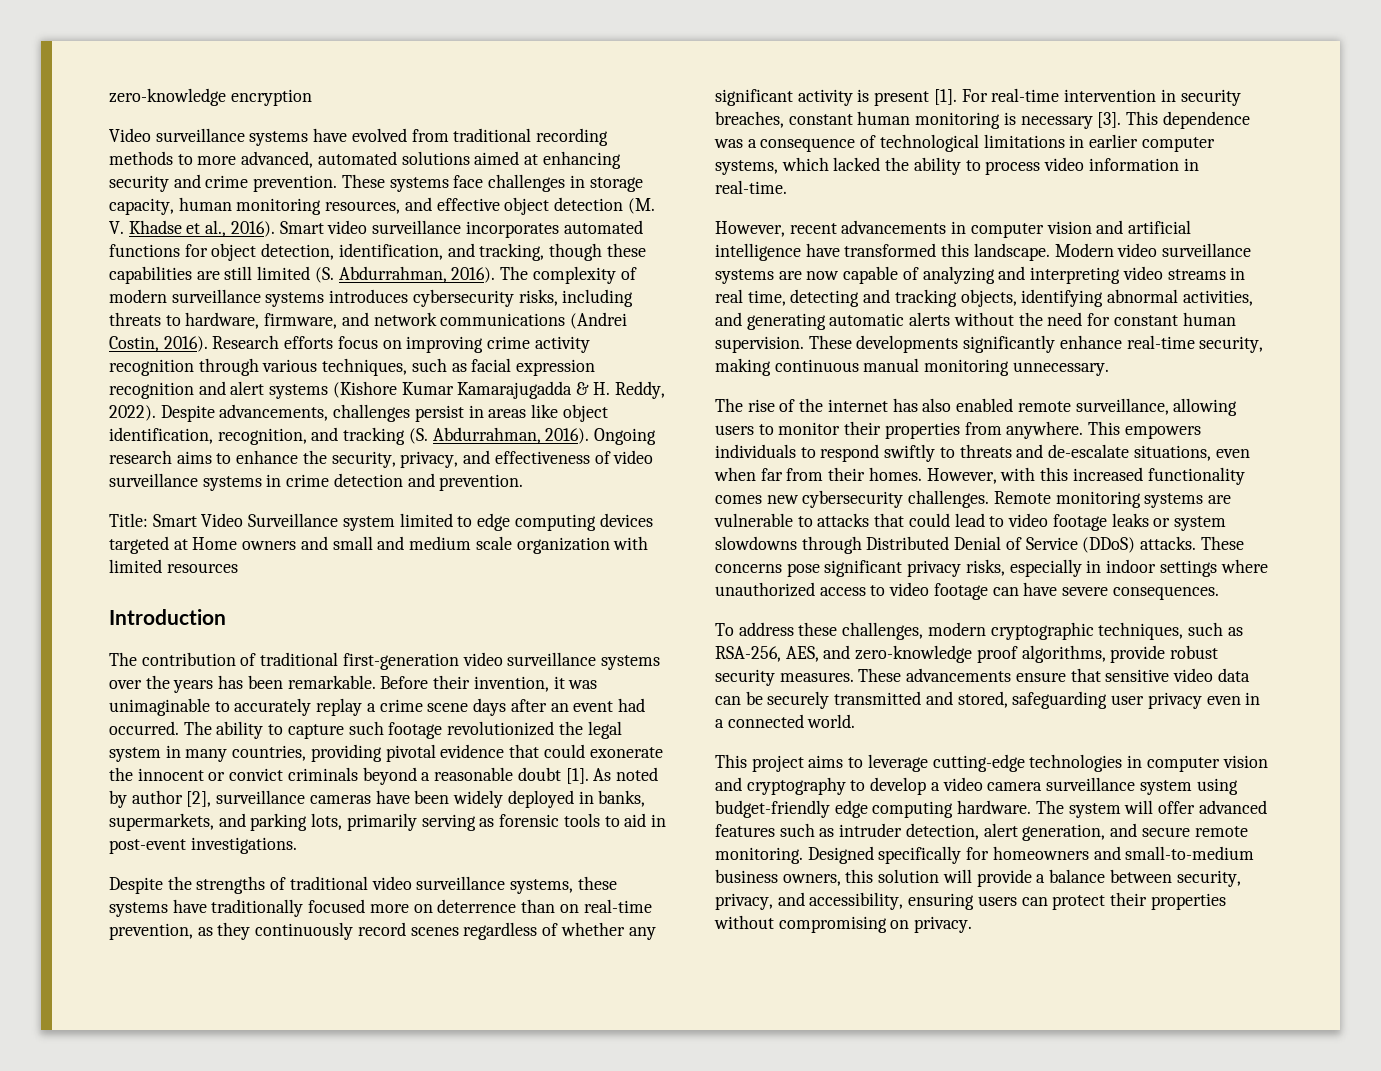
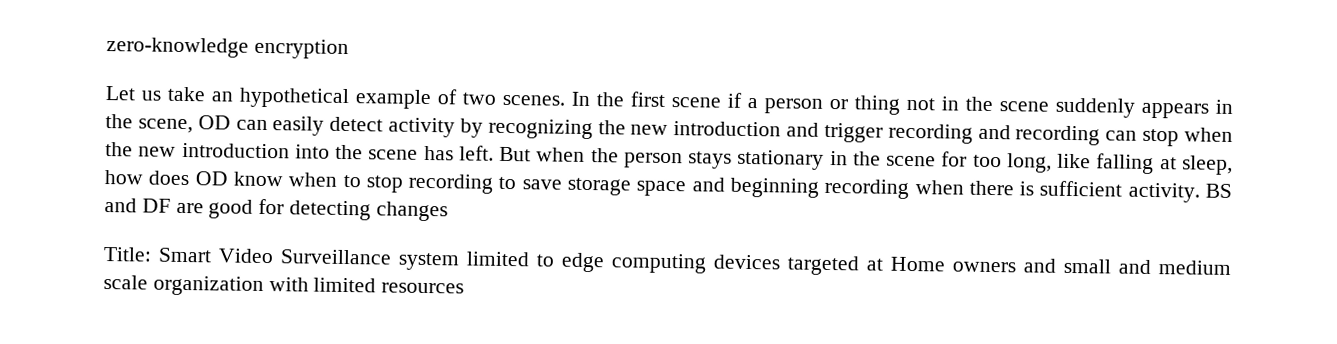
[109,128,609,146] [109,151,621,169] [109,174,643,192] [109,197,655,215] [109,220,643,238] [109,243,646,261] [109,266,637,284] [109,289,634,307] [109,312,628,329] [109,335,590,353] [109,358,596,376] [109,381,665,399] [109,404,608,422] [109,427,657,445] [109,450,654,468] [109,473,524,491] Video surveillance systems have evolved from traditional recording methods to more advanced, automated solutions aimed at enhancing security and crime prevention. These systems face challenges in storage capacity, human monitoring resources, and effective object detection (M. V. Khadse et al., 2016). Smart video surveillance incorporates automated functions for object detection, identification, and tracking, though these capabilities are still limited (S. Abdurrahman, 2016). The complexity of modern surveillance systems introduces cybersecurity risks, including threats to hardware, firmware, and network communications (Andrei Costin, 2016). Research efforts focus on improving crime activity recognition through various techniques, such as facial expression recognition and alert systems (Kishore Kumar Kamarajugadda & H. Reddy, 2022). Despite advancements, challenges persist in areas like object identification, recognition, and tracking (S. Abdurrahman, 2016). Ongoing research aims to enhance the security, privacy, and effectiveness of video surveillance systems in crime detection and prevention. -> [105,86,1233,119] [105,114,1234,147] [105,142,1233,175] [104,170,1232,203] [104,198,448,222] Let us take an hypothetical example of two scenes. In the first scene if a person or thing not in the scene suddenly appears in the scene, OD can easily detect activity by recognizing the new introduction and trigger recording and recording can stop when the new introduction into the scene has left. But when the person stays stationary in the scene for too long, like falling at sleep, how does OD know when to stop recording to save storage space and beginning recording when there is sufficient activity. BS and DF are good for detecting changes
[109,609,226,625] [109,652,661,670] [109,675,598,693] [109,698,645,716] [109,721,622,739] [109,744,663,762] [109,767,658,785] [109,790,646,808] [109,813,666,831] [109,837,297,854] [109,876,617,894] [109,899,652,917] [109,922,656,940] [715,88,1241,106] [715,111,1250,129] [714,134,1215,152] [715,157,1199,175] [715,180,787,194] [715,220,1192,238] [715,243,1252,261] [715,266,1246,284] [715,289,1253,307] [715,312,1236,330] [715,335,1264,353] [715,358,1109,376] [715,398,1238,416] [715,421,1201,439] [715,444,1250,462] [714,467,1245,485] [715,490,1232,508] [714,513,1226,531] [715,536,1244,554] [715,559,1268,577] [715,582,1219,600] [715,622,1243,640] [715,645,1219,663] [715,668,1250,686] [715,691,1261,709] [715,714,856,728] [715,754,1268,772] [715,777,1238,795] [715,800,1267,818] [715,823,1248,841] [715,846,1255,864] [715,869,1241,887] [715,892,1226,910] [714,915,973,933] // Introduction // The contribution of traditional first-generation video surveillance systems over the years has been remarkable. Before their invention, it was unimaginable to accurately replay a crime scene days after an event had occurred. The ability to capture such footage revolutionized the legal system in many countries, providing pivotal evidence that could exonerate the innocent or convict criminals beyond a reasonable doubt [1]. As noted by author [2], surveillance cameras have been widely deployed in banks, supermarkets, and parking lots, primarily serving as forensic tools to aid in post-event investigations. // Despite the strengths of traditional video surveillance systems, these systems have traditionally focused more on deterrence than on real-time prevention, as they continuously record scenes regardless of whether any significant activity is present [1]. For real-time intervention in security breaches, constant human monitoring is necessary [3]. This dependence was a consequence of technological limitations in earlier computer systems, which lacked the ability to process video information in real-time. // However, recent advancements in computer vision and artificial intelligence have transformed this landscape. Modern video surveillance systems are now capable of analyzing and interpreting video streams in real time, detecting and tracking objects, identifying abnormal activities, and generating automatic alerts without the need for constant human supervision. These developments significantly enhance real-time security, making continuous manual monitoring unnecessary. // The rise of the internet has also enabled remote surveillance, allowing users to monitor their properties from anywhere. This empowers individuals to respond swiftly to threats and de-escalate situations, even when far from their homes. However, with this increased functionality comes new cybersecurity challenges. Remote monitoring systems are vulnerable to attacks that could lead to video footage leaks or system slowdowns through Distributed Denial of Service (DDoS) attacks. These concerns pose significant privacy risks, especially in indoor settings where unauthorized access to video footage can have severe consequences. // To address these challenges, modern cryptographic techniques, such as RSA-256, AES, and zero-knowledge proof algorithms, provide robust security measures. These advancements ensure that sensitive video data can be securely transmitted and stored, safeguarding user privacy even in a connected world. // This project aims to leverage cutting-edge technologies in computer vision and cryptography to develop a video camera surveillance system using budget-friendly edge computing hardware. The system will offer advanced features such as intruder detection, alert generation, and secure remote monitoring. Designed specifically for homeowners and small-to-medium business owners, this solution will provide a balance between security, privacy, and accessibility, ensuring users can protect their properties without compromising on privacy. -> (465, 288) none

